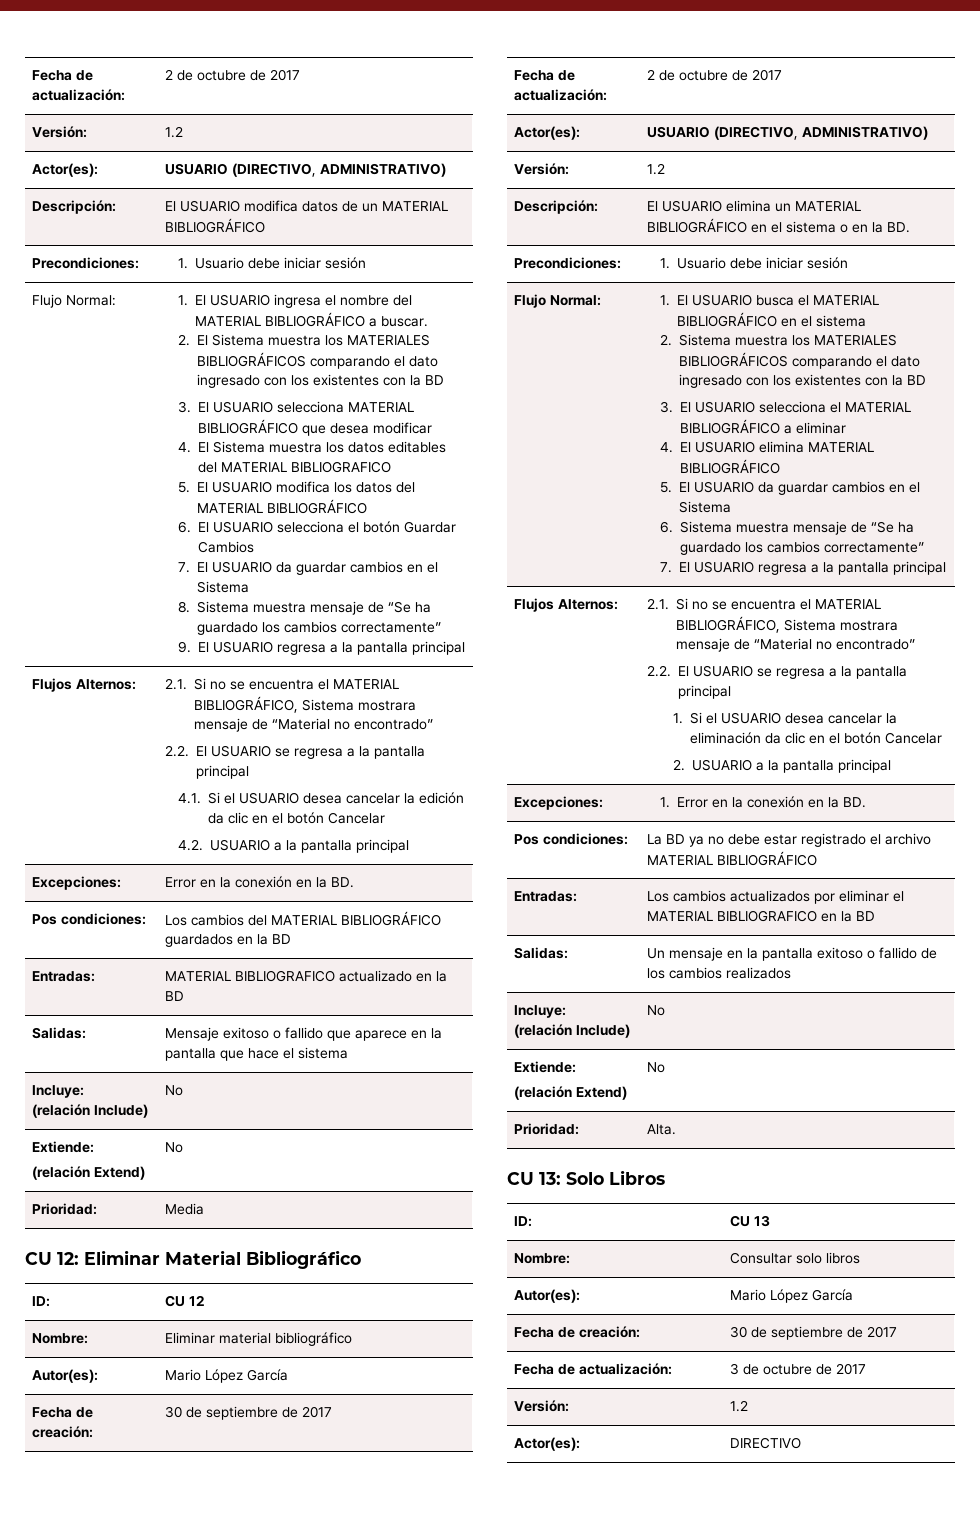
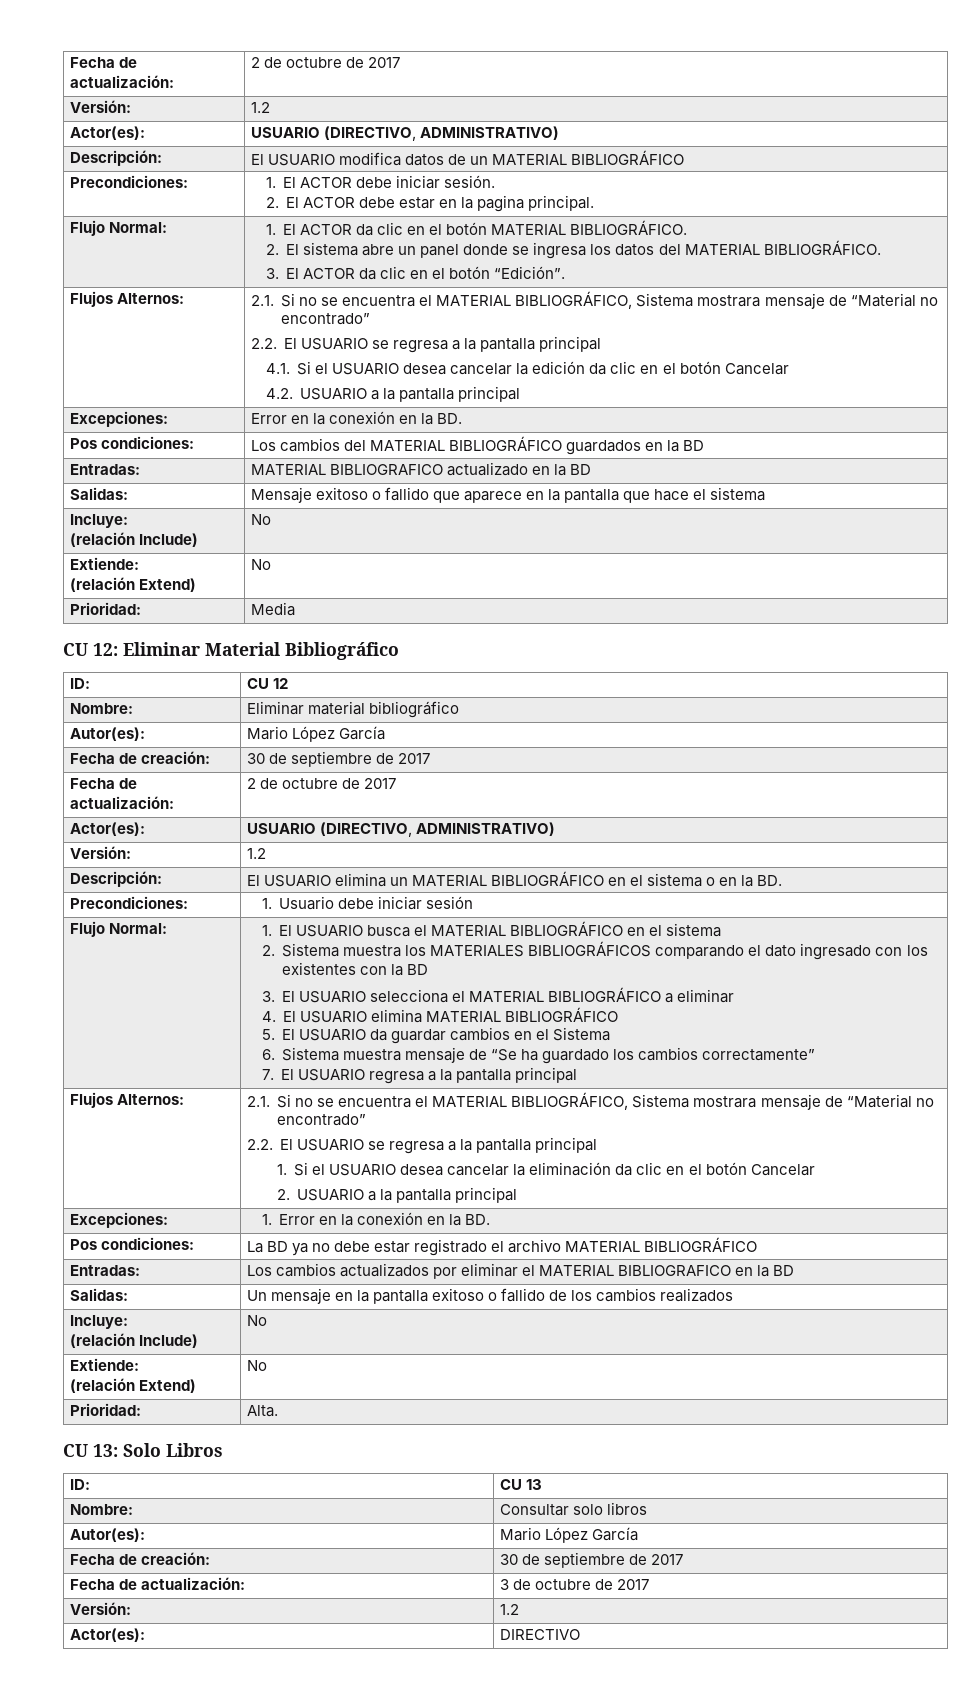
[194,257,366,269] [31,294,116,308] [177,294,412,308] [194,312,428,327] [177,334,430,346] [196,352,438,369] [196,374,444,388] [177,401,414,413] [197,419,432,436] [177,441,446,453] [197,461,391,473] [177,481,415,493] [196,499,367,514] [177,521,456,533] [197,541,254,553] [177,561,438,575] [196,581,249,593] [177,601,431,615] [196,621,441,635] [177,641,465,655] Usuario debe iniciar sesión // Flujo Normal: | 1. El USUARIO ingresa el nombre del MATERIAL BIBLIOGRÁFICO a buscar. // 2. El Sistema muestra los MATERIALES BIBLIOGRÁFICOS comparando el dato ingresado con los existentes con la BD // 3. El USUARIO selecciona MATERIAL BIBLIOGRÁFICO que desea modificar // 4. El Sistema muestra los datos editables del MATERIAL BIBLIOGRAFICO // 5. El USUARIO modifica los datos del MATERIAL BIBLIOGRÁFICO // 6. El USUARIO selecciona el botón Guardar Cambios // 7. El USUARIO da guardar cambios en el Sistema // 8. Sistema muestra mensaje de “Se ha guardado los cambios correctamente” // 9. El USUARIO regresa a la pantalla principal -> [283,175,496,189] [265,195,595,212] [69,220,167,236] [265,220,688,236] [265,240,881,259] [265,266,566,280] El ACTOR debe iniciar sesión. // 2. El ACTOR debe estar en la pagina principal. // Flujo Normal: | 1. El ACTOR da clic en el botón MATERIAL BIBLIOGRÁFICO. // 2. El sistema abre un panel donde se ingresa los datos del MATERIAL BIBLIOGRÁFICO. // 3. El ACTOR da clic en el botón “Edición”.

